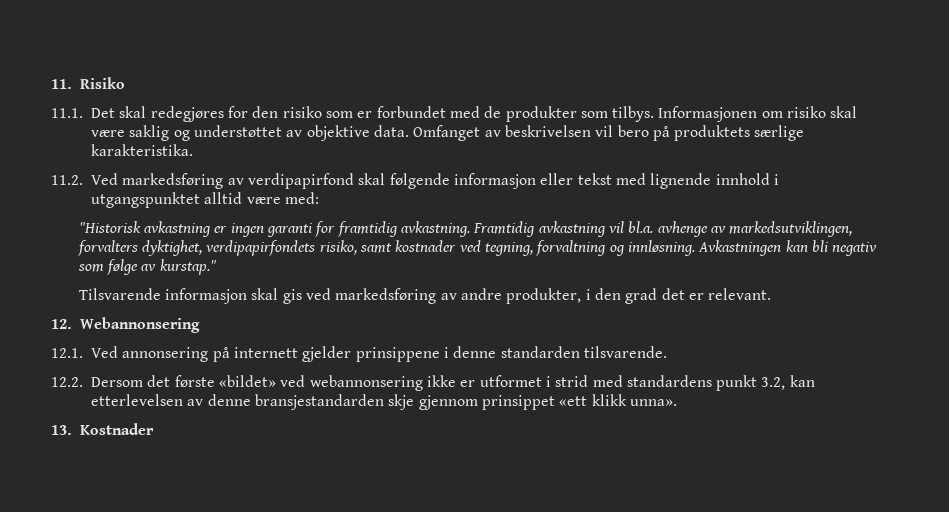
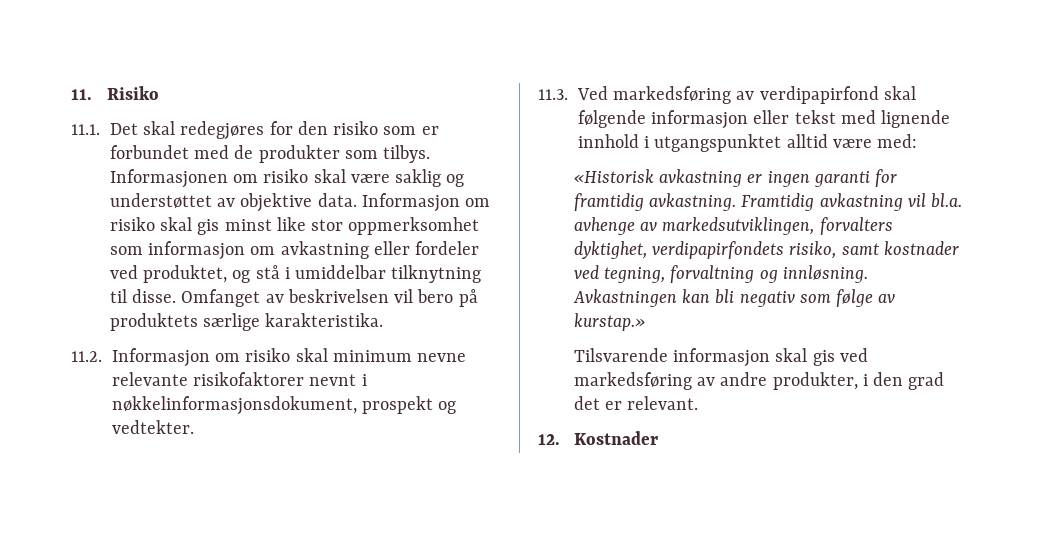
(409, 131) none -> [361,193,491,212] [109,217,480,235] [109,241,480,260] [109,265,482,283] [109,289,177,303] Informasjon om risiko skal gis minst like stor oppmerksomhet som informasjon om avkastning eller fordeler ved produktet, og stå i umiddelbar tilknytning til disse.
(83, 180) none -> [111,348,467,367] [111,372,367,386] [111,396,457,415] [111,420,194,434] [538,89,568,100] Informasjon om risiko skal minimum nevne relevante risikofaktorer nevnt i nøkkelinformasjonsdokument, prospekt og vedtekter. // 11.3.
[78,221,141,233] "Historisk -> [573,169,654,183] «Historisk
[159,259,217,275] kurstap." -> [573,313,645,331] kurstap.»
[80,317,200,333] [51,346,667,362] [51,375,815,391] [91,394,677,410] [51,425,72,435] Webannonsering // 12.1. Ved annonsering på internett gjelder prinsippene i denne standarden tilsvarende. // 12.2. Dersom det første «bildet» ved webannonsering ikke er utformet i strid med standardens punkt 3.2, kan etterlevelsen av denne bransjestandarden skje gjennom prinsippet «ett klikk unna». // 13. -> (560, 439) none

